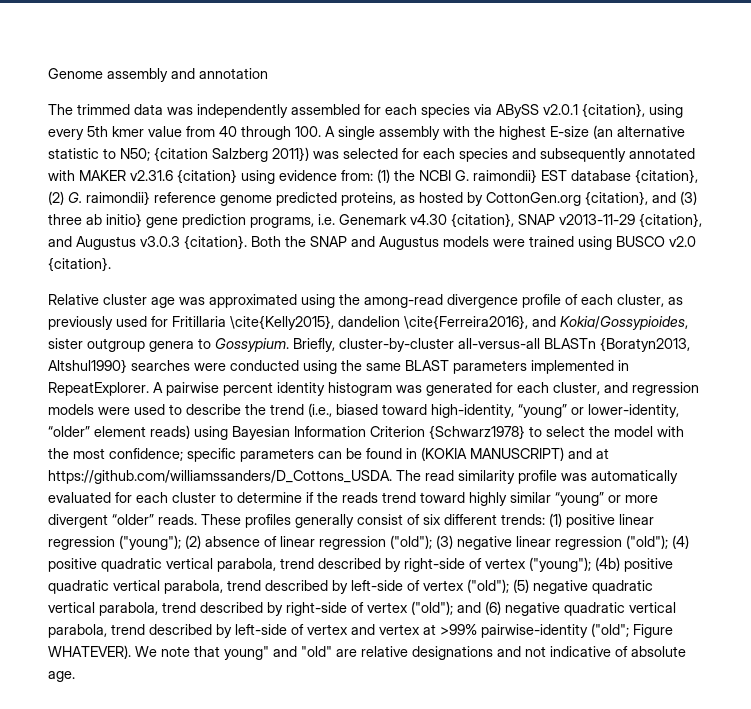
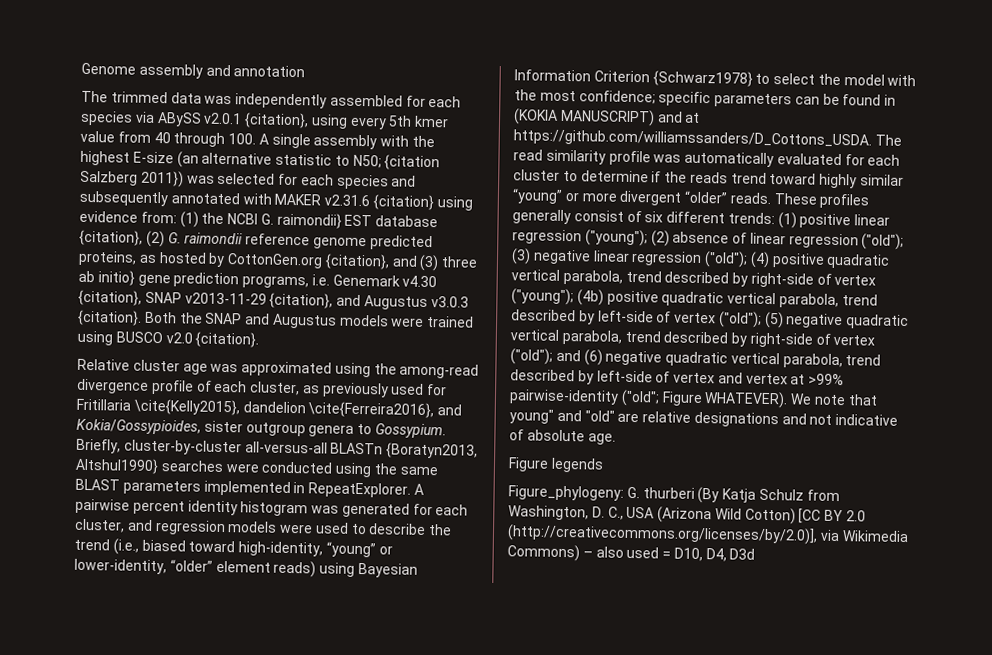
[86,191,150,206] raimondii} -> [184,232,244,245] raimondii
(75, 676) none -> [508,457,604,473] [508,485,840,504] [508,505,867,525] [507,524,909,545] [507,544,756,562] // Figure legends // Figure_phylogeny: G. thurberi (By Katja Schulz from Washington, D. C., USA (Arizona Wild Cotton) [CC BY 2.0 (http://creativecommons.org/licenses/by/2.0)], via Wikimedia Commons) – also used = D10, D4, D3d

